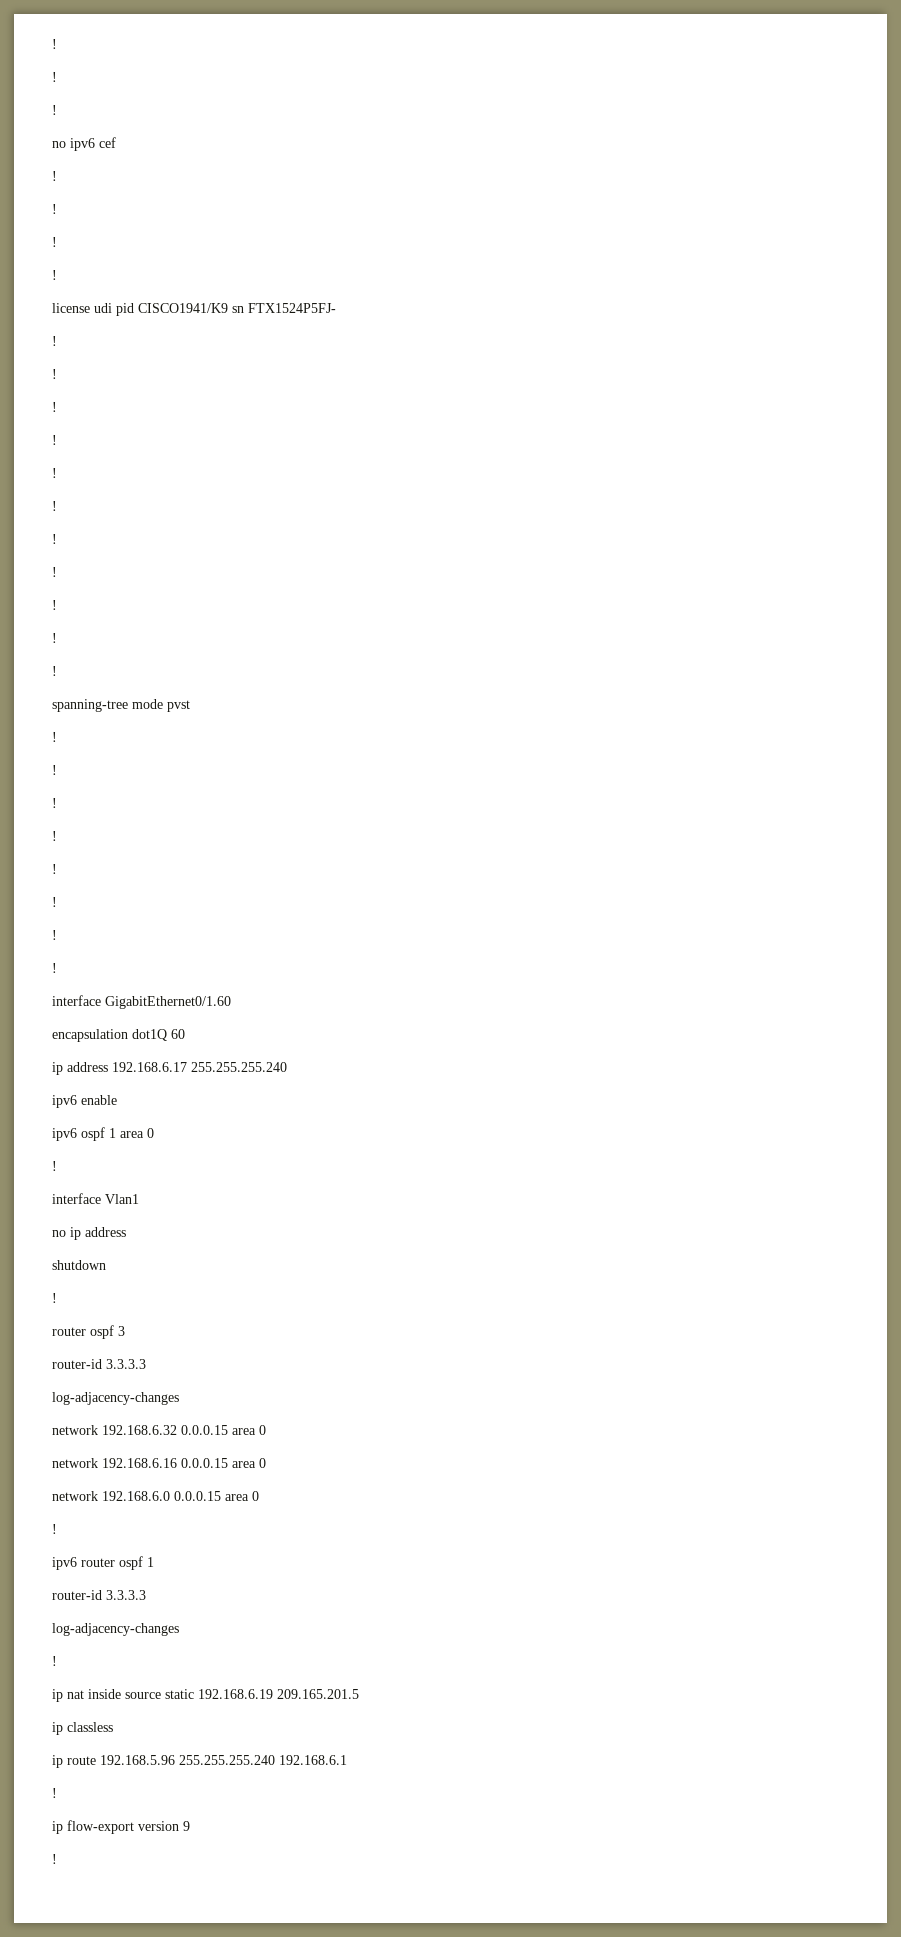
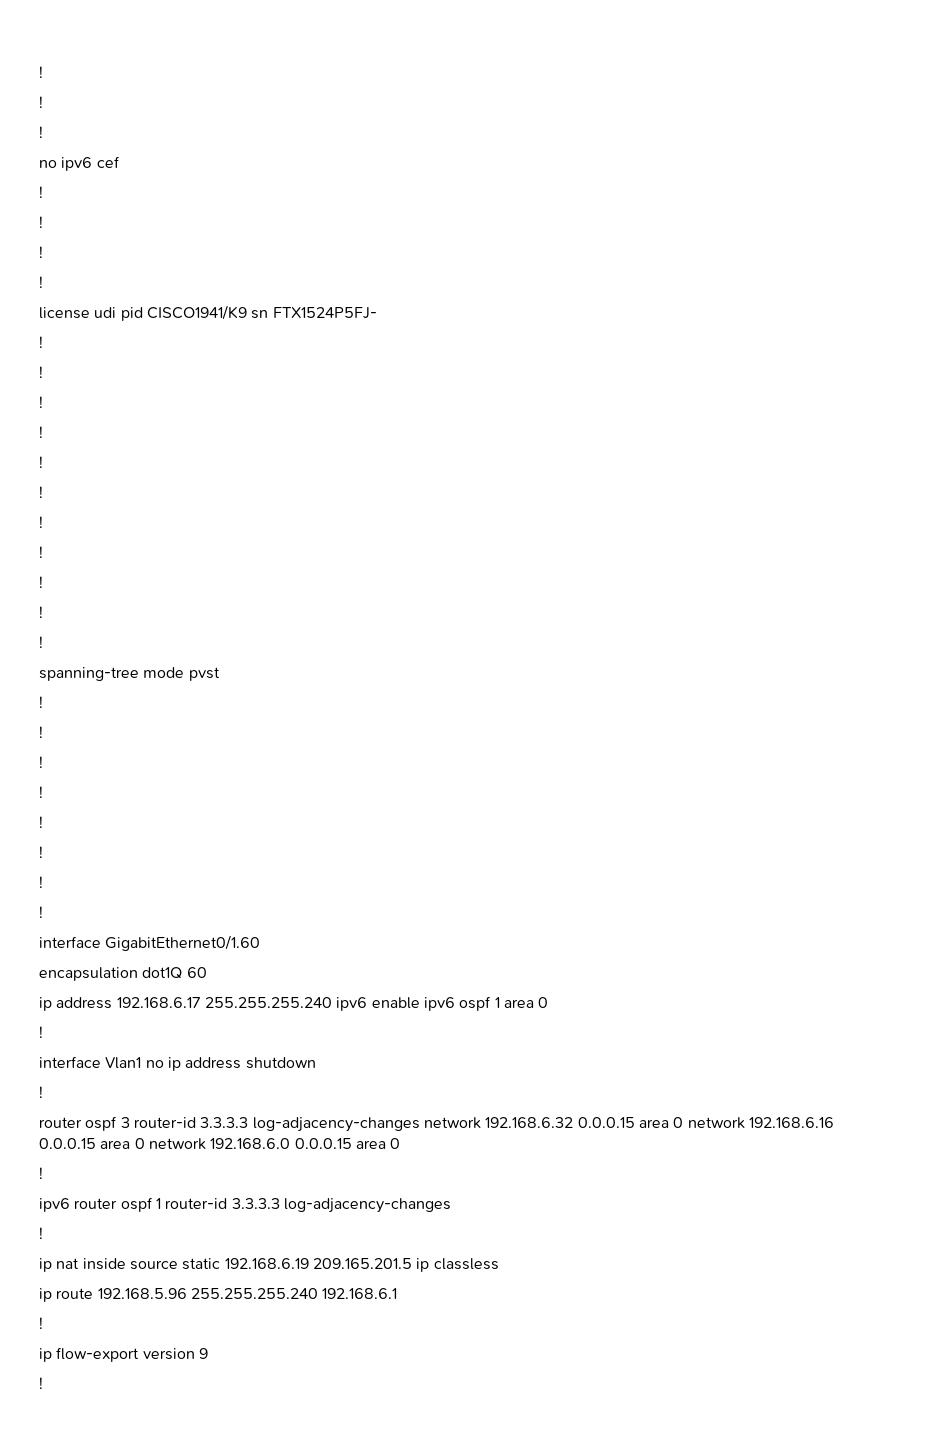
(287, 1067) // -> (332, 1002) none
(117, 1100) // -> (420, 1003) none
(139, 1199) // -> (142, 1063) none
(126, 1232) // -> (242, 1063) none
[52,1359,146,1369] [52,1392,179,1405] // router-id 3.3.3.3 // log-adjacency-changes // -> [133,1117,420,1132] router-id 3.3.3.3 log-adjacency-changes
(266, 1430) // -> (684, 1122) none
(266, 1463) // -> (145, 1143) none
[52,1590,146,1600] // router-id 3.3.3.3 // -> [165,1198,280,1209] router-id 3.3.3.3
(359, 1694) // -> (412, 1263) none

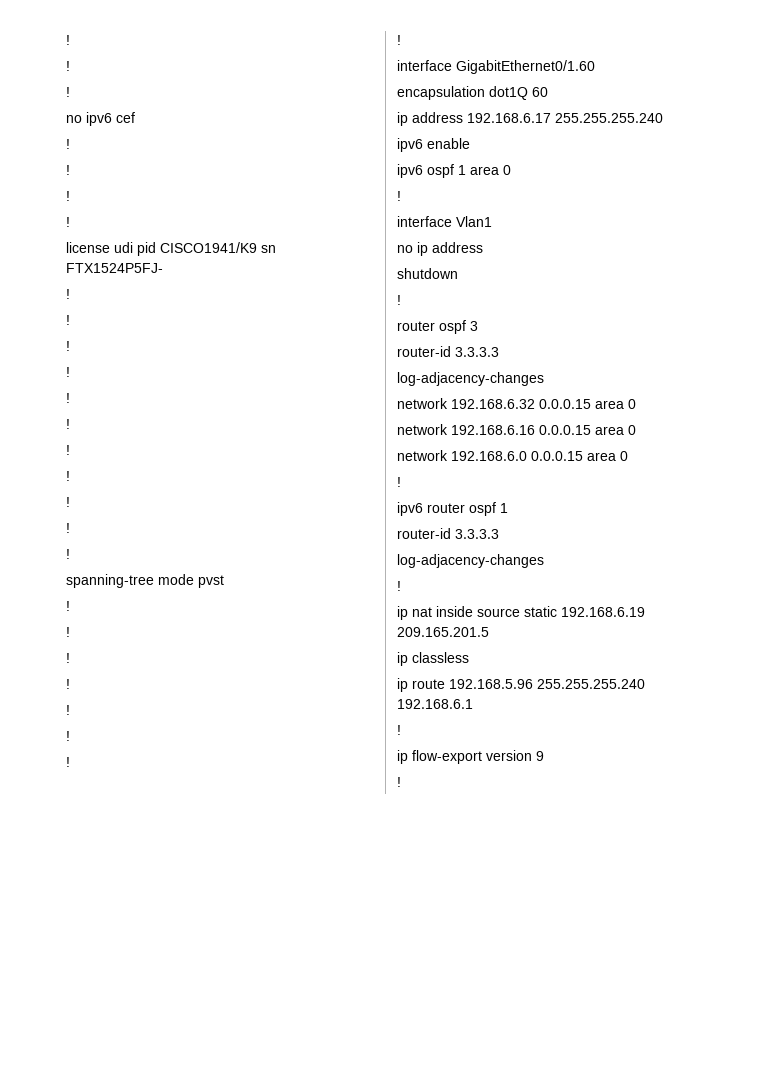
(332, 1002) none -> (663, 118) //
(420, 1003) none -> (470, 143) //
(142, 1063) none -> (492, 221) //
(242, 1063) none -> (483, 247) //
[133,1117,420,1132] router-id 3.3.3.3 log-adjacency-changes -> [397,346,499,357] [397,372,544,386] // router-id 3.3.3.3 // log-adjacency-changes //
(684, 1122) none -> (636, 404) //
(145, 1143) none -> (636, 430) //
[165,1198,280,1209] router-id 3.3.3.3 -> [397,528,499,539] // router-id 3.3.3.3 //
(412, 1263) none -> (489, 632) //

